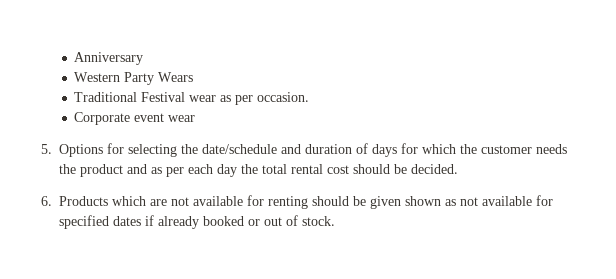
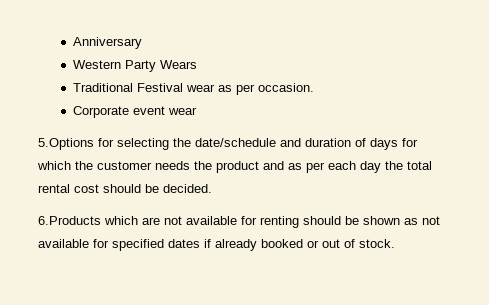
[41,144,104,157] 5. Options -> [38,138,94,150] 5.Options
[41,196,109,206] 6. Products -> [38,216,101,225] 6.Products
[370,196,402,209] given -> (359, 220) none

